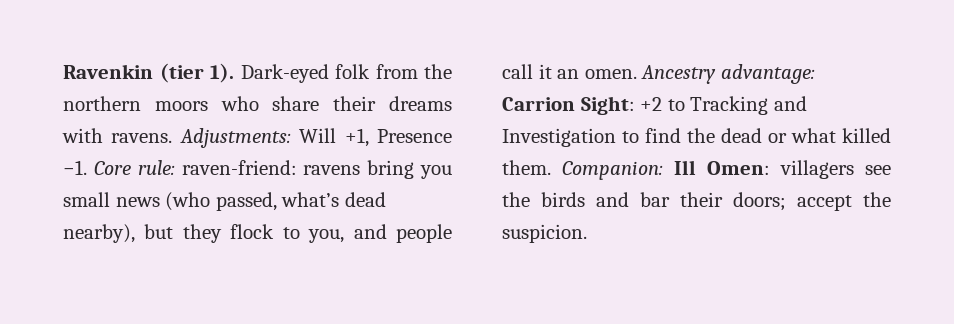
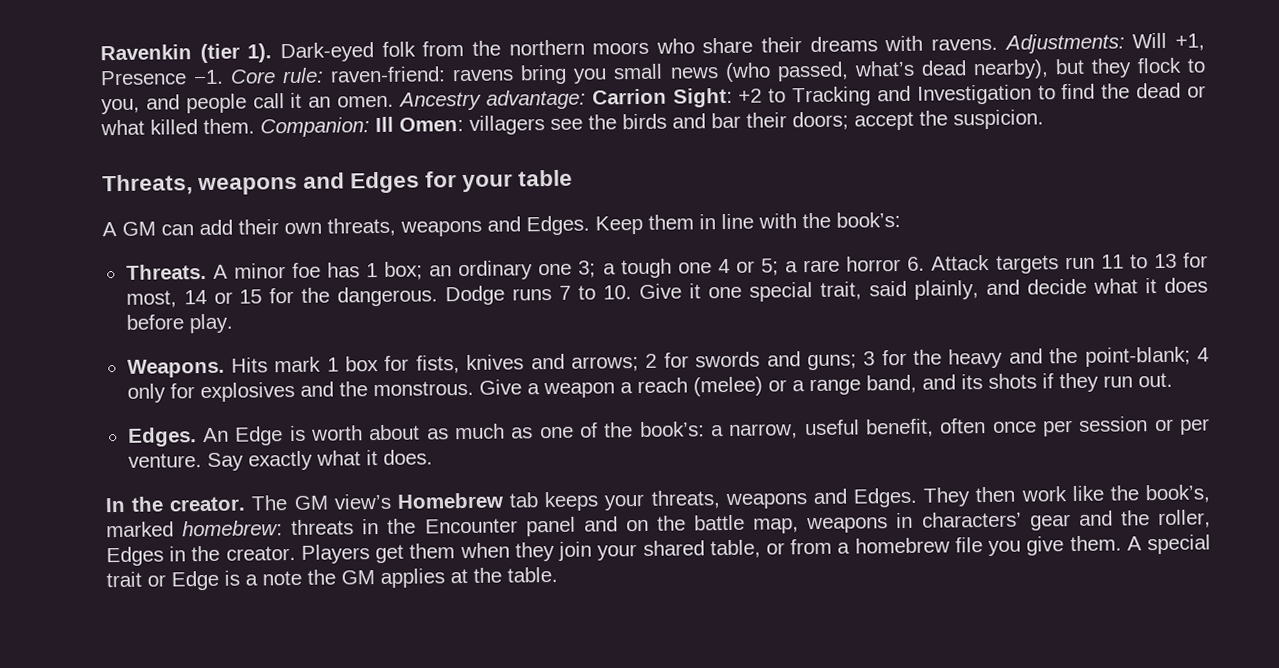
(587, 233) none -> [102,169,574,196] [102,211,901,237] [125,252,1209,281] [125,277,1208,308] [125,313,233,334] [126,346,1209,378] [126,372,1173,403] [127,416,1211,447] [127,449,433,471] [105,484,1210,513] [106,509,1211,538] [106,534,1212,567] [106,566,558,591] // Threats, weapons and Edges for your table // A GM can add their own threats, weapons and Edges. Keep them in line with the book’s: // Threats. A minor foe has 1 box; an ordinary one 3; a tough one 4 or 5; a rare horror 6. Attack targets run 11 to 13 for most, 14 or 15 for the dangerous. Dodge runs 7 to 10. Give it one special trait, said plainly, and decide what it does before play. // Weapons. Hits mark 1 box for fists, knives and arrows; 2 for swords and guns; 3 for the heavy and the point-blank; 4 only for explosives and the monstrous. Give a weapon a reach (melee) or a range band, and its shots if they run out. // Edges. An Edge is worth about as much as one of the book’s: a narrow, useful benefit, often once per session or per venture. Say exactly what it does. // In the creator. The GM view’s Homebrew tab keeps your threats, weapons and Edges. They then work like the book’s, marked homebrew: threats in the Encounter panel and on the battle map, weapons in characters’ gear and the roller, Edges in the creator. Players get them when they join your shared table, or from a homebrew file you give them. A special trait or Edge is a note the GM applies at the table.

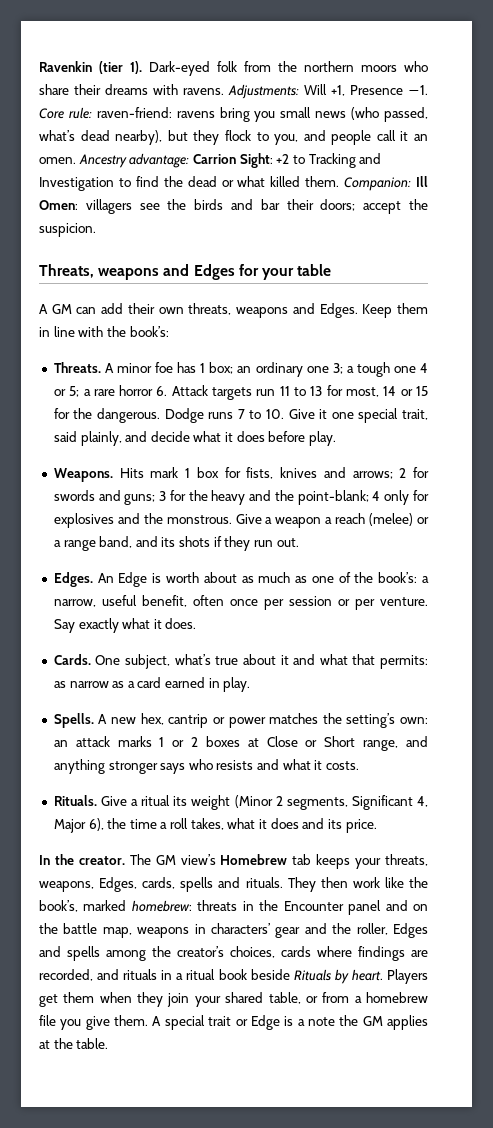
(433, 457) none -> [53,654,428,669] [53,677,251,692] [53,713,428,728] [53,736,428,751] [53,759,360,774] [53,795,429,810] [53,818,377,833] // Cards. One subject, what’s true about it and what that permits: as narrow as a card earned in play. // Spells. A new hex, cantrip or power matches the setting’s own: an attack marks 1 or 2 boxes at Close or Short range, and anything stronger says who resists and what it costs. // Rituals. Give a ritual its weight (Minor 2 segments, Significant 4, Major 6), the time a roll takes, what it does and its price.
[724,487,919,510] weapons and Edges. -> [39,877,283,892] weapons, Edges, cards, spells and rituals.
[169,545,296,562] in the creator. -> [39,946,428,961] [39,969,383,984] and spells among the creator’s choices, cards where findings are recorded, and rituals in a ritual book beside Rituals by heart.

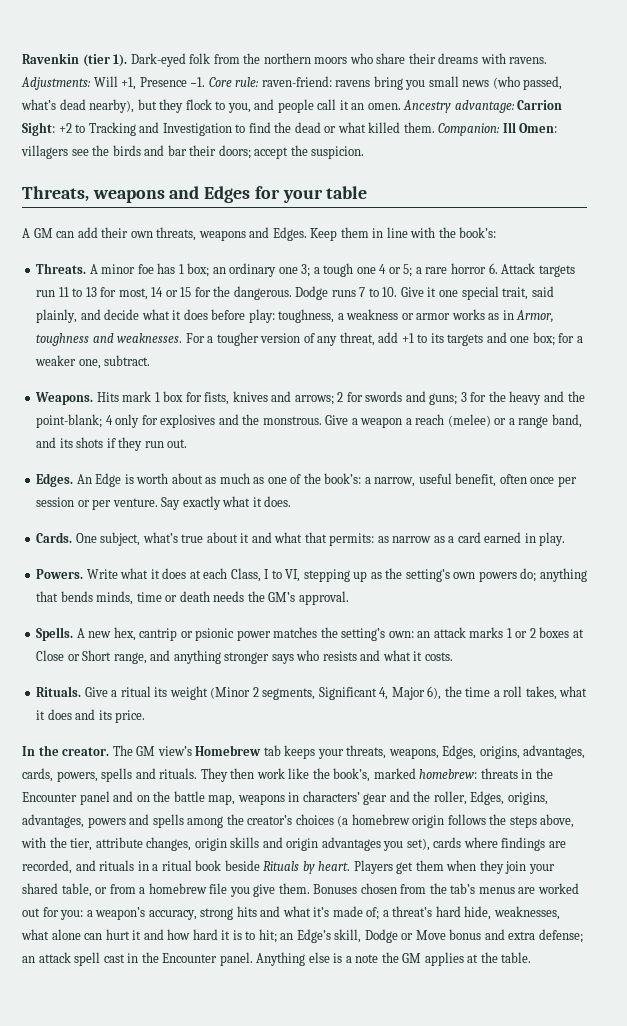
[309,431,337,446] play. -> [248,309,555,323] [36,332,583,346] [35,355,151,369] play: toughness, a weakness or armor works as in Armor, toughness and weaknesses. For a tougher version of any threat, add +1 to its targets and one box; for a weaker one, subtract.
(251, 684) none -> [36,568,587,582] [36,591,349,605] // Powers. Write what it does at each Class, I to VI, stepping up as the setting’s own powers do; anything that bends minds, time or death needs the GM’s approval.
(225, 720) none -> [195,628,235,641] psionic
[142,877,176,889] cards, -> [479,745,586,759] [22,768,98,782] origins, advantages, cards, powers,
[392,923,428,938] Edges -> [470,791,548,805] [22,814,126,828] Edges, origins, advantages, powers
[229,946,275,958] choices, -> [295,814,575,828] [21,837,430,851] choices (a homebrew origin follows the steps above, with the tier, attribute changes, origin skills and origin advantages you set),
[152,1015,280,1030] A special trait or Edge -> [313,883,579,894] [22,906,560,920] [21,929,583,943] [22,952,330,966] Bonuses chosen from the tab’s menus are worked out for you: a weapon’s accuracy, strong hits and what it’s made of; a threat’s hard hide, weaknesses, what alone can hurt it and how hard it is to hit; an Edge’s skill, Dodge or Move bonus and extra defense; an attack spell cast in the Encounter panel. Anything else

